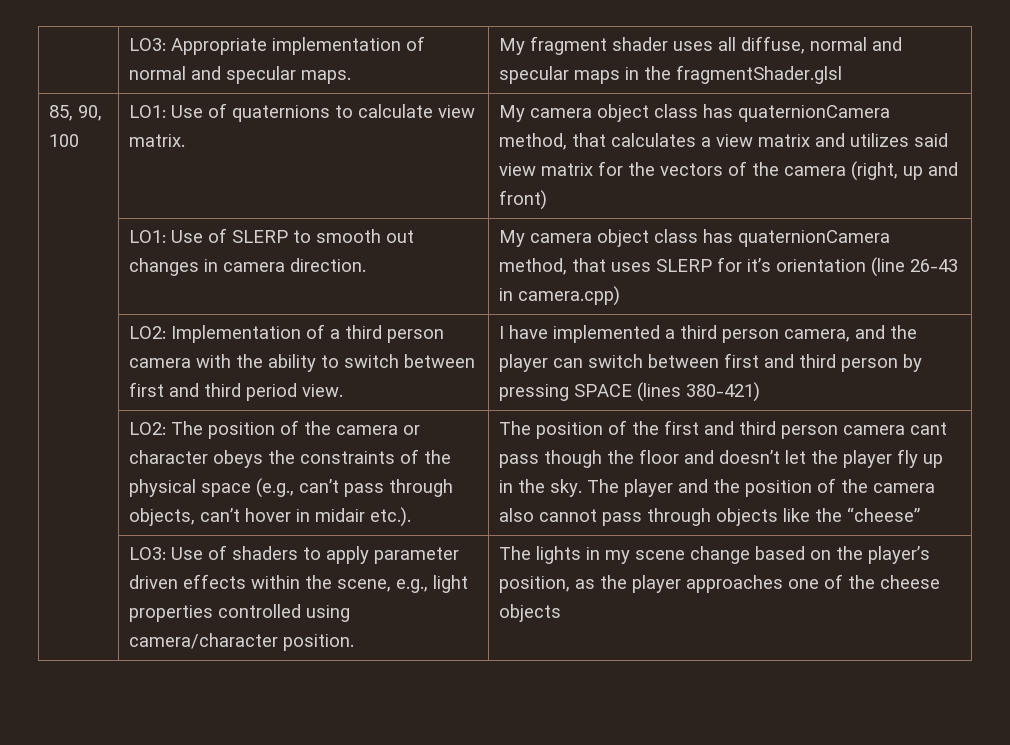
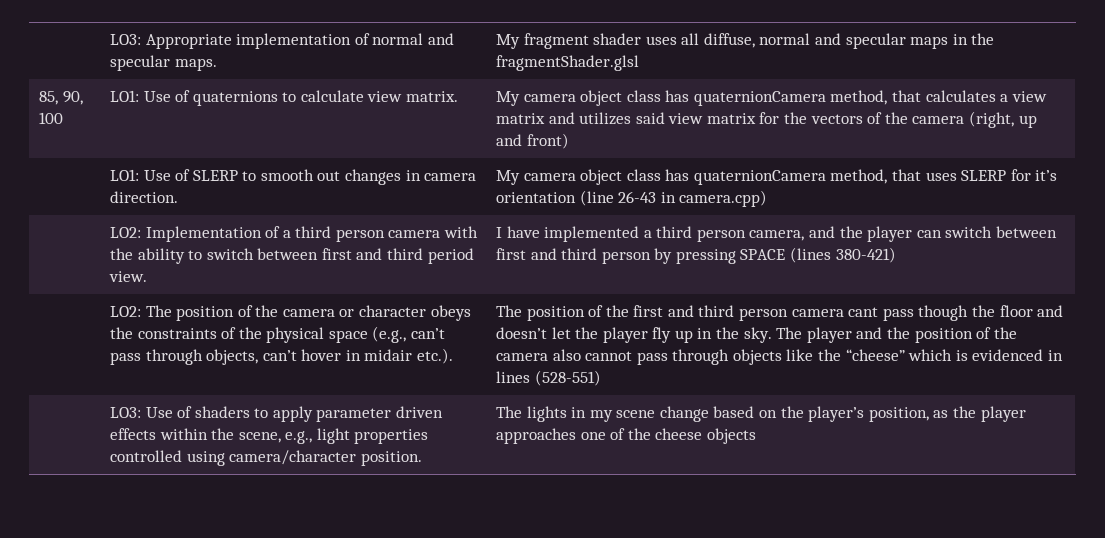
(921, 514) none -> [908,349,1063,361] [495,370,601,386] which is evidenced in lines (528-551)

